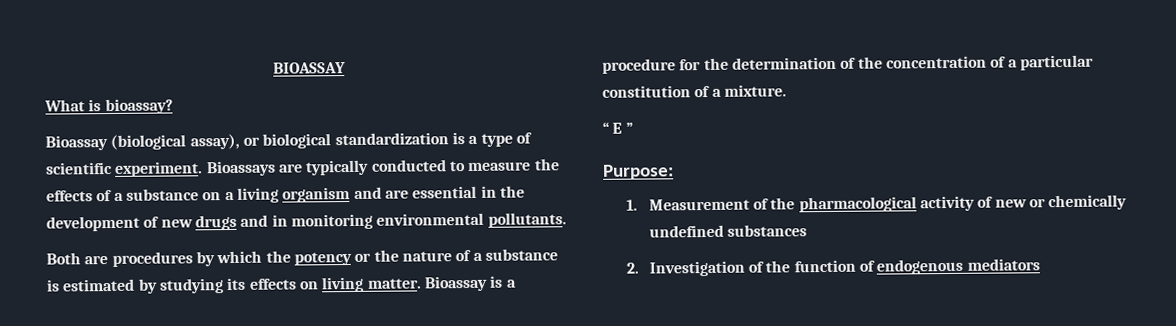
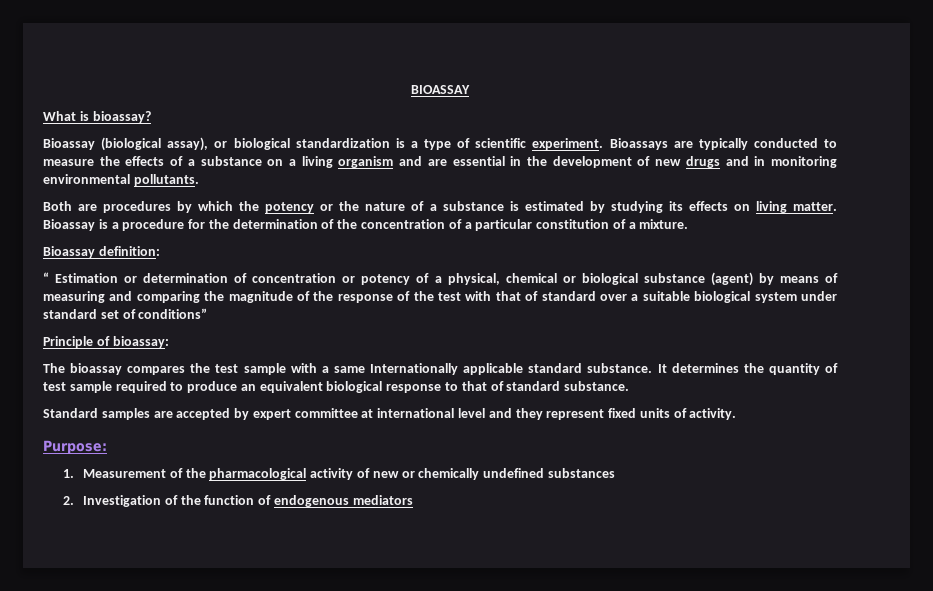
[602,121,633,134] // “ E ” -> [43,246,160,258] [43,272,838,286] [43,291,837,303] [43,308,208,319] [43,336,169,348] [43,363,839,375] [43,381,630,393] [43,408,737,420] // Bioassay definition: // “ Estimation or determination of concentration or potency of a physical, chemical or biological substance (agent) by means of measuring and comparing the magnitude of the response of the test with that of standard over a suitable biological system under standard set of conditions” // Principle of bioassay: // The bioassay compares the test sample with a same Internationally applicable standard substance. It determines the quantity of test sample required to produce an equivalent biological response to that of standard substance. // Standard samples are accepted by expert committee at international level and they represent fixed units of activity.

